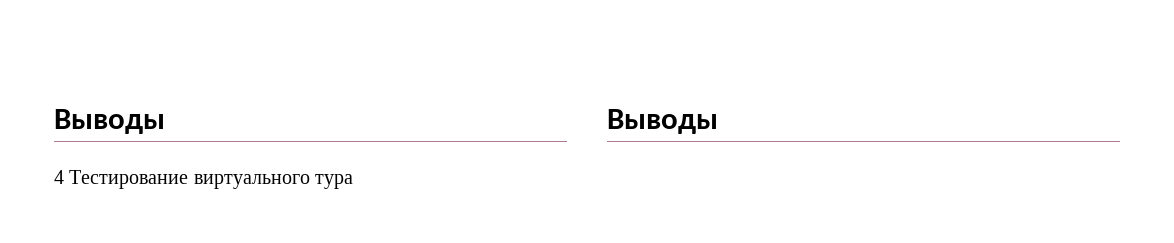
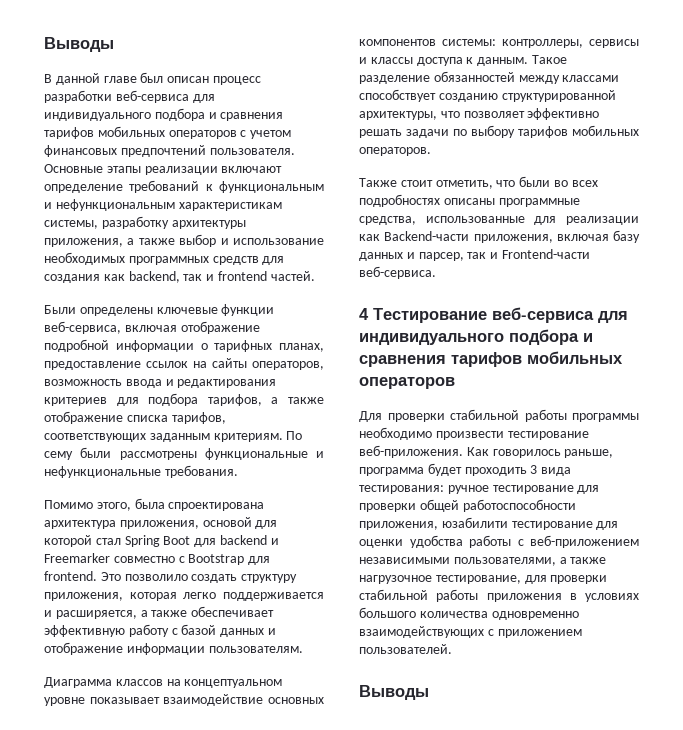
[54,170,354,189] 4 Тестирование виртуального тура -> [44,72,261,85] [44,90,215,103] [44,108,284,121] [44,126,292,139] [44,145,295,157] [44,164,283,175] [44,180,324,193] [44,199,282,211] [44,216,246,229] [44,234,324,247] [44,252,285,265] [44,271,315,283] [44,304,275,316] [44,321,260,334] [44,339,324,352] [44,358,324,370] [44,379,277,388] [44,393,324,406] [44,411,226,424] [44,431,303,442] [44,447,324,460] [44,465,238,478] [44,498,265,511] [44,517,278,529] [44,535,279,547] [44,553,271,565] [44,571,298,583] [44,592,324,601] [44,606,275,619] [44,624,276,637] [44,642,303,655] [44,677,283,688] [44,694,324,706] [359,39,639,48] [359,55,567,66] [359,71,620,84] [359,89,616,102] [359,108,600,120] [359,125,639,138] [359,147,431,156] [359,176,598,189] [359,194,580,207] [359,216,639,225] [359,230,640,243] [359,249,590,261] [359,266,436,279] [359,307,628,323] [359,329,593,345] [359,351,623,367] [359,377,455,389] [359,409,639,422] [359,427,589,440] [359,445,614,458] [359,463,572,476] [359,485,600,494] [359,499,576,512] [359,517,619,530] [359,535,639,548] [359,557,607,566] [359,575,608,584] [359,589,639,602] [359,607,579,620] [359,626,582,638] [359,644,452,654] В данной главе был описан процесс разработки веб-сервиса для индивидуального подбора и сравнения тарифов мобильных операторов с учетом финансовых предпочтений пользователя. Основные этапы реализации включают определение требований к функциональным и нефункциональным характеристикам системы, разработку архитектуры приложения, а также выбор и использование необходимых программных средств для создания как backend, так и frontend частей. // Были определены ключевые функции веб-сервиса, включая отображение подробной информации о тарифных планах, предоставление ссылок на сайты операторов, возможность ввода и редактирования критериев для подбора тарифов, а также отображение списка тарифов, соответствующих заданным критериям. По сему были рассмотрены функциональные и нефункциональные требования. // Помимо этого, была спроектирована архитектура приложения, основой для которой стал Spring Boot для backend и Freemarker совместно с Bootstrap для frontend. Это позволило создать структуру приложения, которая легко поддерживается и расширяется, а также обеспечивает эффективную работу с базой данных и отображение информации пользователям. // Диаграмма классов на концептуальном уровне показывает взаимодействие основных компонентов системы: контроллеры, сервисы и классы доступа к данным. Такое разделение обязанностей между классами способствует созданию структурированной архитектуры, что позволяет эффективно решать задачи по выбору тарифов мобильных операторов. // Также стоит отметить, что были во всех подробностях описаны программные средства, использованные для реализации как Backend-части приложения, включая базу данных и парсер, так и Frontend-части веб-сервиса. // 4 Тестирование веб-сервиса для индивидуального подбора и сравнения тарифов мобильных операторов // Для проверки стабильной работы программы необходимо произвести тестирование веб-приложения. Как говорилось раньше, программа будет проходить 3 вида тестирования: ручное тестирование для проверки общей работоспособности приложения, юзабилити тестирование для оценки удобства работы с веб-приложением независимыми пользователями, а также нагрузочное тестирование, для проверки стабильной работы приложения в условиях большого количества одновременно взаимодействующих с приложением пользователей.

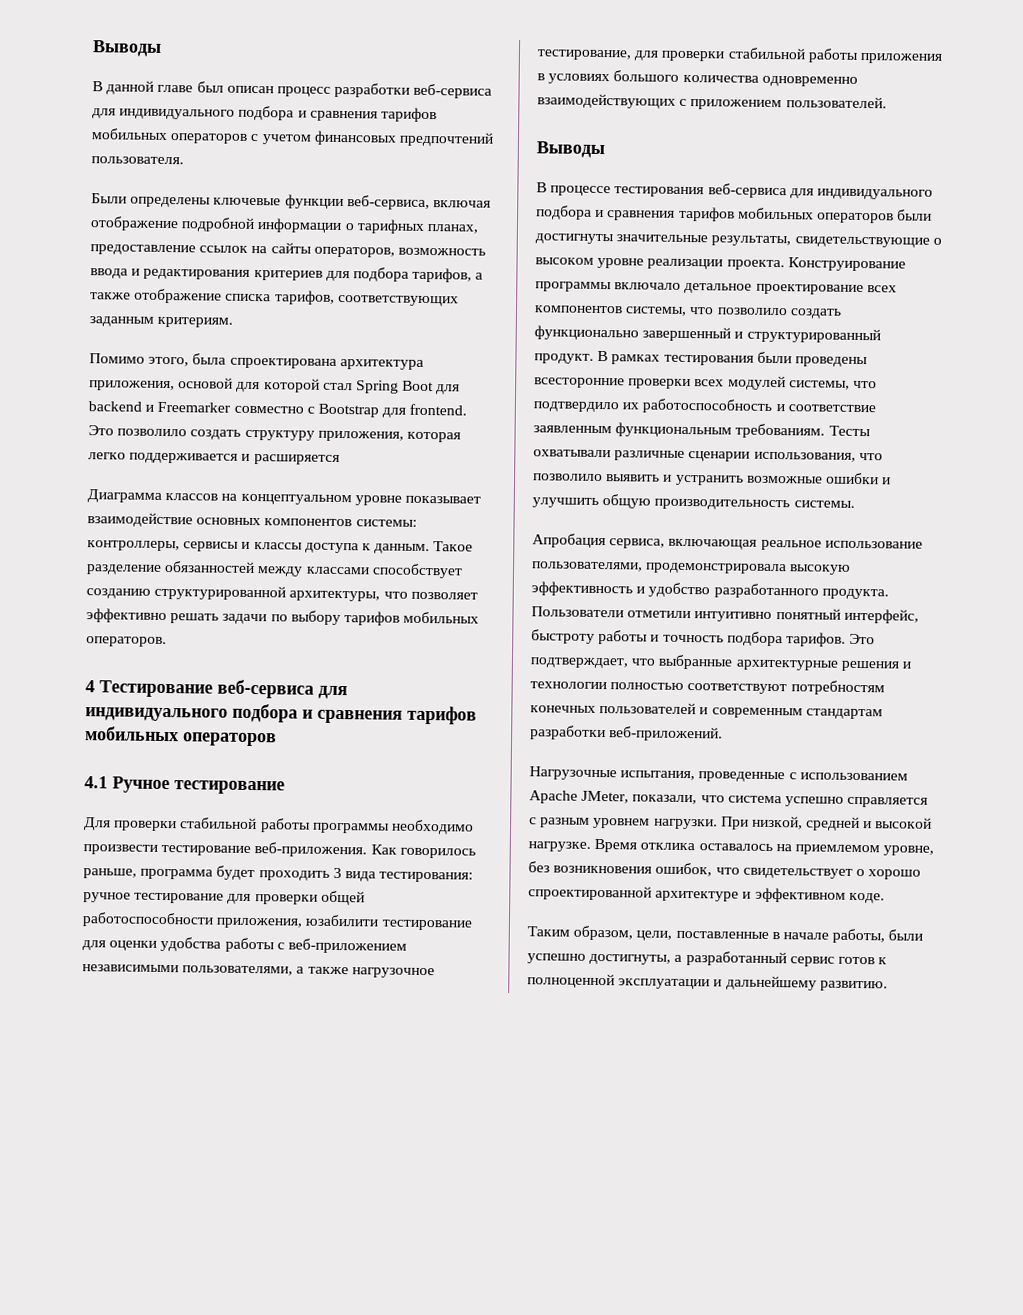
[44,164,283,175] [44,180,324,193] [44,199,282,211] [44,216,246,229] [44,234,324,247] [44,252,285,265] [44,271,315,283] Основные этапы реализации включают определение требований к функциональным и нефункциональным характеристикам системы, разработку архитектуры приложения, а также выбор и использование необходимых программных средств для создания как backend, так и frontend частей. -> (184, 160) none
[286,431,303,440] [44,447,324,460] [44,465,238,478] По сему были рассмотрены функциональные и нефункциональные требования. -> (234, 322) none
[55,606,275,619] [44,624,276,637] [44,642,303,655] расширяется, а также обеспечивает эффективную работу с базой данных и отображение информации пользователям. -> [253,454,340,466] расширяется
[359,176,598,189] [359,194,580,207] [359,216,639,225] [359,230,640,243] [359,249,590,261] [359,266,436,279] // Также стоит отметить, что были во всех подробностях описаны программные средства, использованные для реализации как Backend-части приложения, включая базу данных и парсер, так и Frontend-части веб-сервиса. -> (167, 642) none
(455, 383) none -> [84,776,285,795] // 4.1 Ручное тестирование
(429, 692) none -> [536,182,933,200] [536,205,933,224] [535,233,942,248] [535,257,906,272] [535,281,897,296] [534,305,842,319] [534,325,881,344] [534,350,868,368] [534,375,877,391] [533,398,876,414] [533,422,871,439] [533,449,883,462] [533,472,892,486] [532,494,855,511] [532,533,923,551] [532,561,852,575] [531,581,889,600] [531,606,919,624] [531,629,876,647] [530,654,911,672] [530,680,885,696] [530,702,883,720] [530,725,724,742] [529,766,908,783] [529,790,929,808] [529,815,933,832] [528,838,935,856] [528,861,922,880] [528,885,885,904] [527,925,924,944] [527,951,888,967] [527,973,888,992] // В процессе тестирования веб-сервиса для индивидуального подбора и сравнения тарифов мобильных операторов были достигнуты значительные результаты, свидетельствующие о высоком уровне реализации проекта. Конструирование программы включало детальное проектирование всех компонентов системы, что позволило создать функционально завершенный и структурированный продукт. В рамках тестирования были проведены всесторонние проверки всех модулей системы, что подтвердило их работоспособность и соответствие заявленным функциональным требованиям. Тесты охватывали различные сценарии использования, что позволило выявить и устранить возможные ошибки и улучшить общую производительность системы. // Апробация сервиса, включающая реальное использование пользователями, продемонстрировала высокую эффективность и удобство разработанного продукта. Пользователи отметили интуитивно понятный интерфейс, быстроту работы и точность подбора тарифов. Это подтверждает, что выбранные архитектурные решения и технологии полностью соответствуют потребностям конечных пользователей и современным стандартам разработки веб-приложений. // Нагрузочные испытания, проведенные с использованием Apache JMeter, показали, что система успешно справляется с разным уровнем нагрузки. При низкой, средней и высокой нагрузке. Время отклика оставалось на приемлемом уровне, без возникновения ошибок, что свидетельствует о хорошо спроектированной архитектуре и эффективном коде. // Таким образом, цели, поставленные в начале работы, были успешно достигнуты, а разработанный сервис готов к полноценной эксплуатации и дальнейшему развитию.

